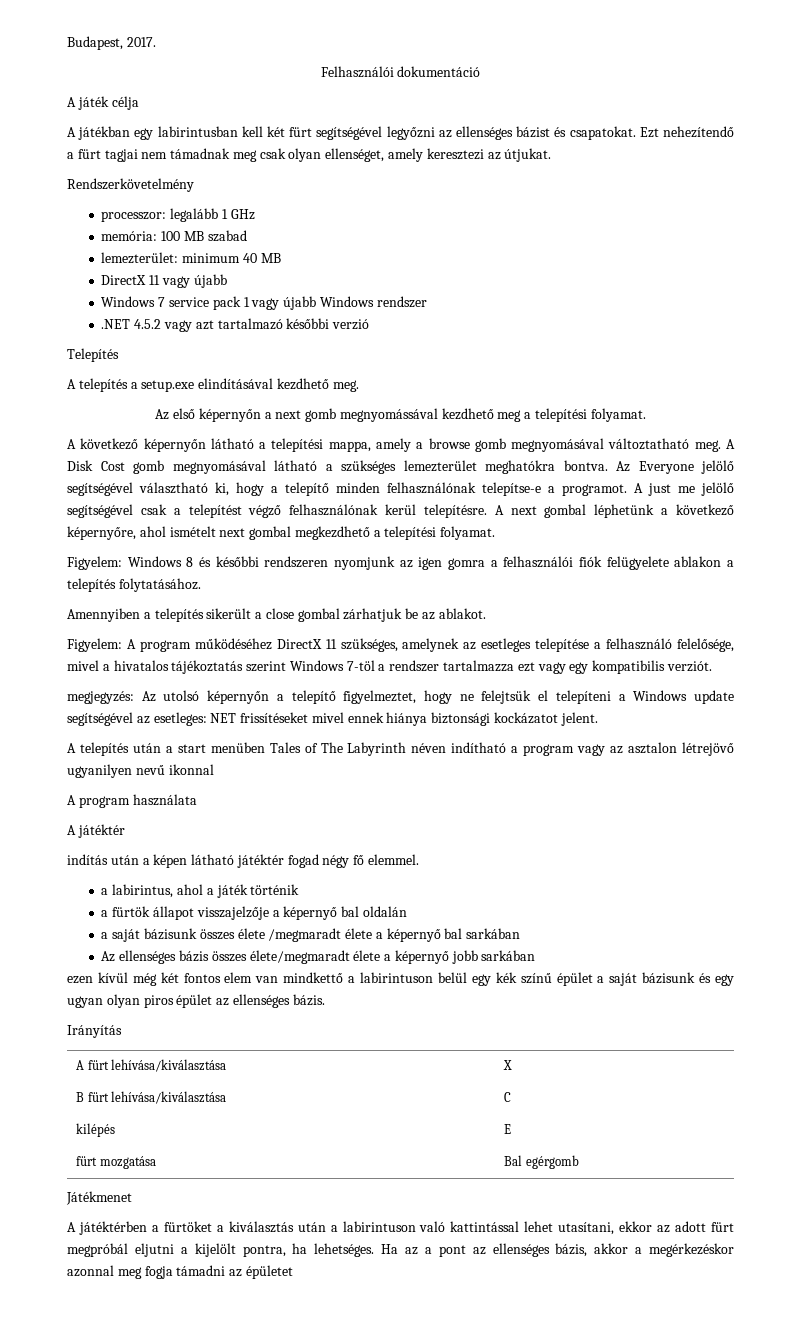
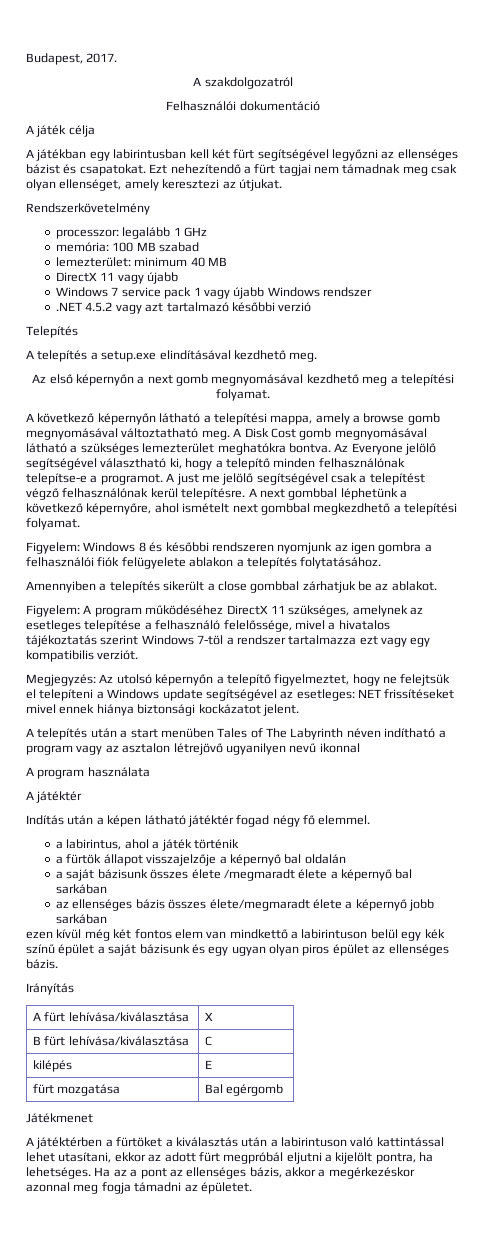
(156, 42) none -> [193,77,293,89] // A szakdolgozatról
[339,408,438,422] megnyomássával -> [211,374,304,386] megnyomásával
[544,504,587,518] gombal -> [288,488,338,500] gombbal
[249,526,292,540] gombal -> [260,503,310,515] gombbal
[448,558,485,570] gomra -> [378,542,422,554] gombra
[297,608,340,622] gombal -> [250,581,300,593] gombbal
[676,638,734,652] felelősége, -> [223,620,292,632] felelőssége,
[67,691,134,704] megjegyzés: -> [26,674,96,686] Megjegyzés:
[67,854,108,865] indítás -> [26,815,64,825] Indítás
[101,951,116,962] Az -> [56,901,70,909] az
[245,1265,293,1279] épületet -> [200,1182,252,1194] épületet.

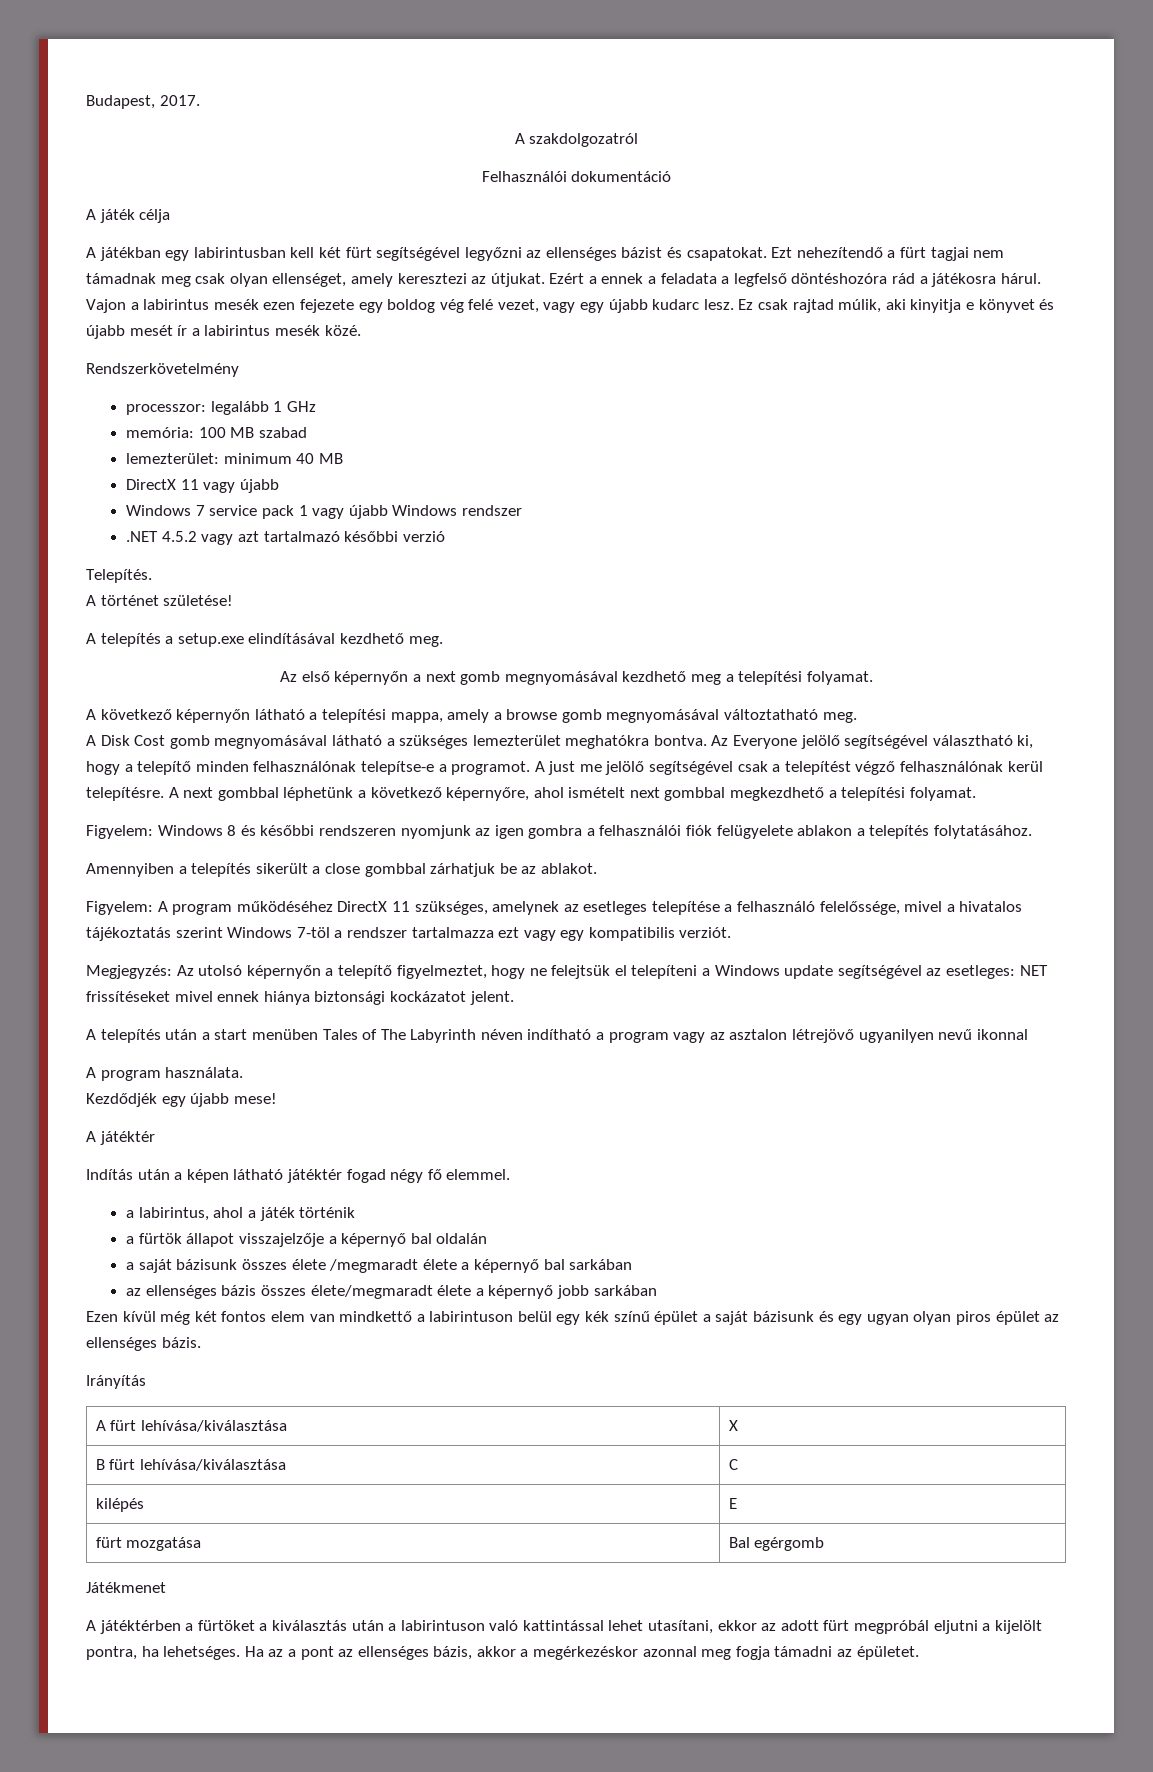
(282, 185) none -> [549,273,1041,287] [86,299,1055,313] [86,325,361,339] Ezért a ennek a feladata a legfelső döntéshozóra rád a játékosra hárul. Vajon a labirintus mesék ezen fejezete egy boldog vég felé vezet, vagy egy újabb kudarc lesz. Ez csak rajtad múlik, aki kinyitja e könyvet és újabb mesét ír a labirintus mesék közé.
[26,326,78,338] Telepítés -> [86,569,152,583] [86,595,234,606] Telepítés. // A történet születése!
(230, 435) none -> (857, 717) //
[87,767,150,777] használata -> [165,1067,244,1078] [86,1093,277,1107] használata. // Kezdődjék egy újabb mese!
[26,931,53,939] ezen -> [86,1311,118,1322] Ezen

